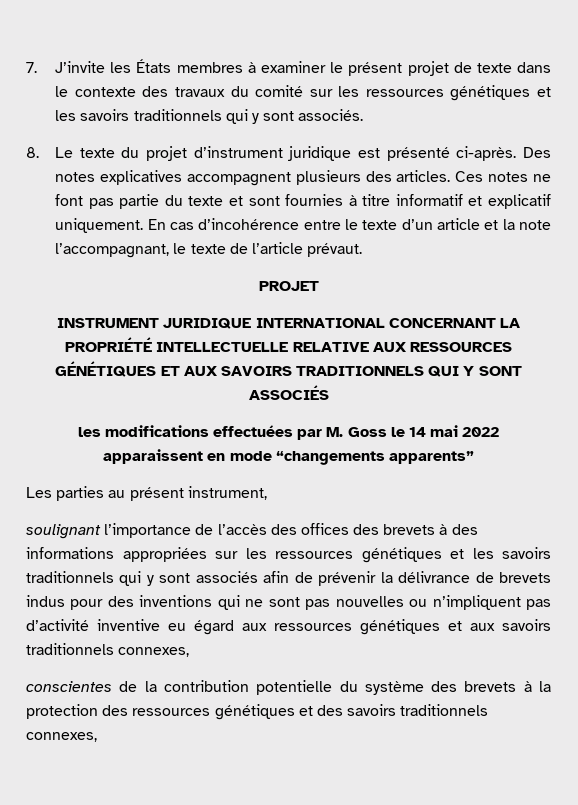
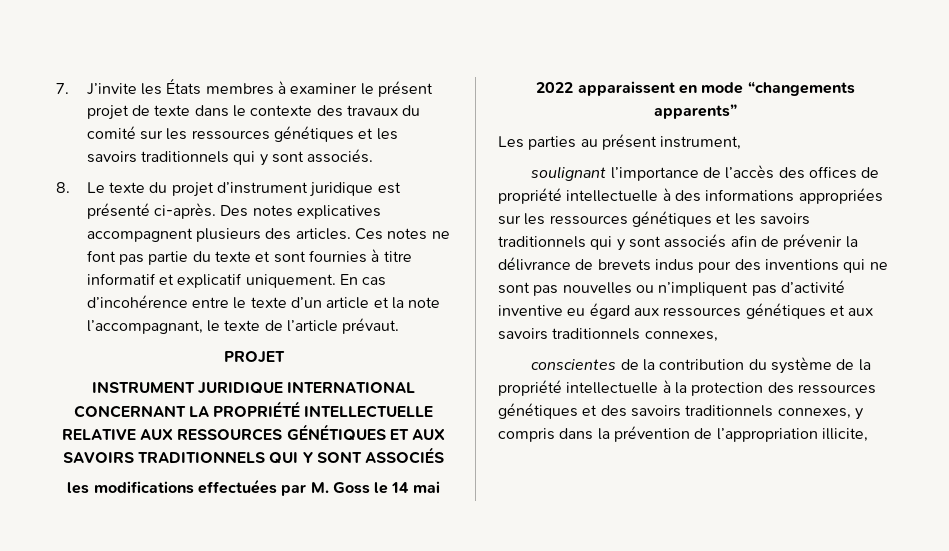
[353,524,436,535] des brevets -> [861,167,880,178] [498,188,659,204] de propriété intellectuelle
[256,680,333,695] potentielle -> (745, 364) none
[431,681,517,692] des brevets -> [836,359,871,371] [498,380,659,396] de la propriété intellectuelle
(97, 737) none -> [854,408,863,420] [498,426,868,442] y compris dans la prévention de l’appropriation illicite,

